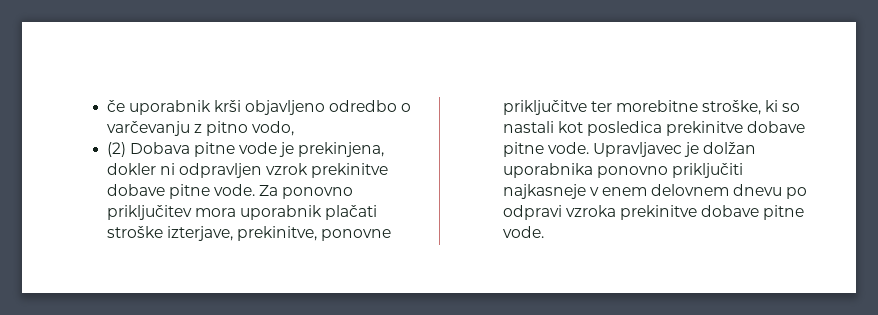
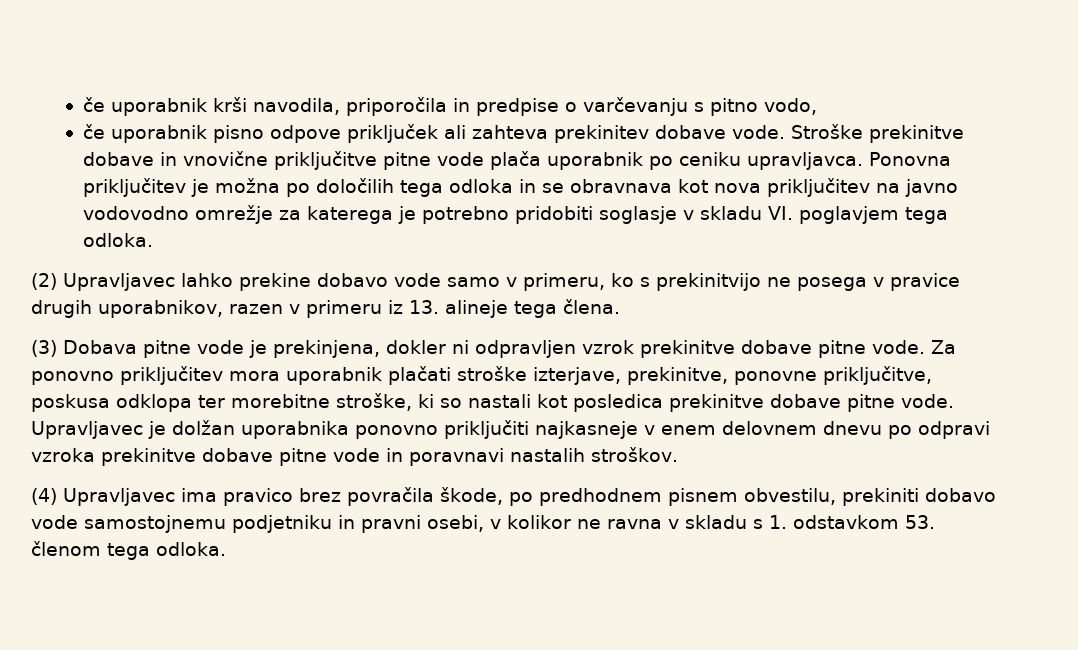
[245,100,398,115] objavljeno odredbo -> [253,97,560,116] navodila, priporočila in predpise
[193,124,202,133] z -> [694,102,705,112] s
[106,142,126,157] (2) -> [83,124,965,143] [83,151,952,170] [83,178,959,197] [83,205,949,224] [83,233,154,247] [31,273,960,291] [31,299,620,318] [31,340,57,357] če uporabnik pisno odpove priključek ali zahteva prekinitev dobave vode. Stroške prekinitve dobave in vnovične priključitve pitne vode plača uporabnik po ceniku upravljavca. Ponovna priključitev je možna po določilih tega odloka in se obravnava kot nova priključitev na javno vodovodno omrežje za katerega je potrebno pridobiti soglasje v skladu VI. poglavjem tega odloka. // (2) Upravljavec lahko prekine dobavo vode samo v primeru, ko s prekinitvijo ne posega v pravice drugih uporabnikov, razen v primeru iz 13. alineje tega člena. // (3)
[502,100,587,115] priključitve -> [822,366,932,385] [31,394,192,412] priključitve, poskusa odklopa
[502,226,544,238] vode. -> [333,447,678,466] [31,487,996,506] [31,515,935,533] [31,541,226,560] vode in poravnavi nastalih stroškov. // (4) Upravljavec ima pravico brez povračila škode, po predhodnem pisnem obvestilu, prekiniti dobavo vode samostojnemu podjetniku in pravni osebi, v kolikor ne ravna v skladu s 1. odstavkom 53. členom tega odloka.

